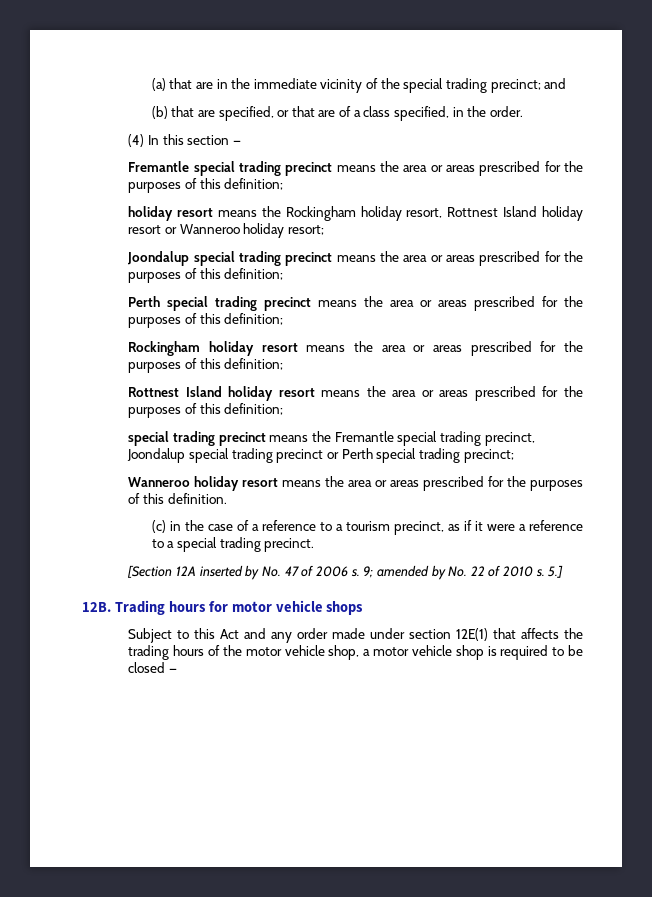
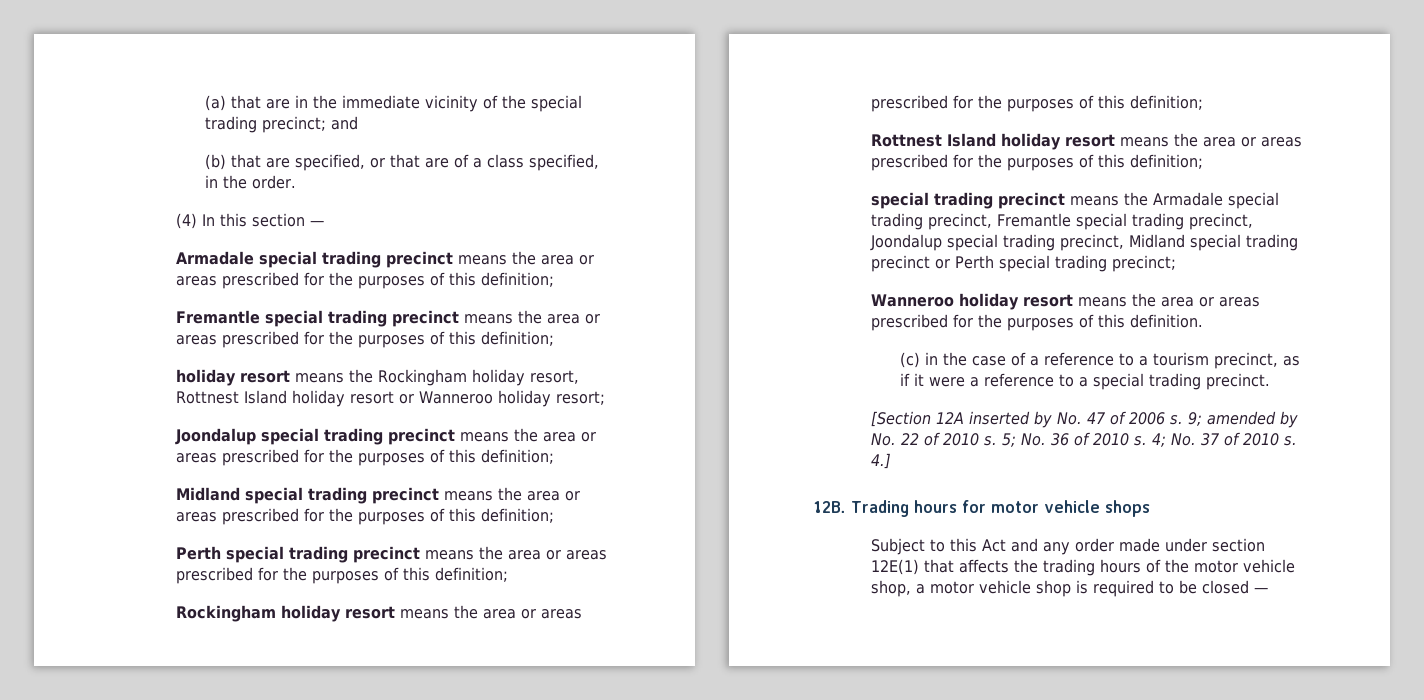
(241, 142) none -> [176,251,595,268] [176,272,555,289] // Armadale special trading precinct means the area or areas prescribed for the purposes of this definition;
(284, 274) none -> [176,487,581,504] [176,508,555,525] // Midland special trading precinct means the area or areas prescribed for the purposes of this definition;
(331, 436) none -> [1153,192,1280,209] [871,213,993,230] Armadale special trading precinct,
(273, 455) none -> [1060,234,1299,251] precinct, Midland special trading
[548,565,564,578] 5.] -> [1002,432,1298,447] [871,453,892,469] 5; No. 36 of 2010 s. 4; No. 37 of 2010 s. 4.]

